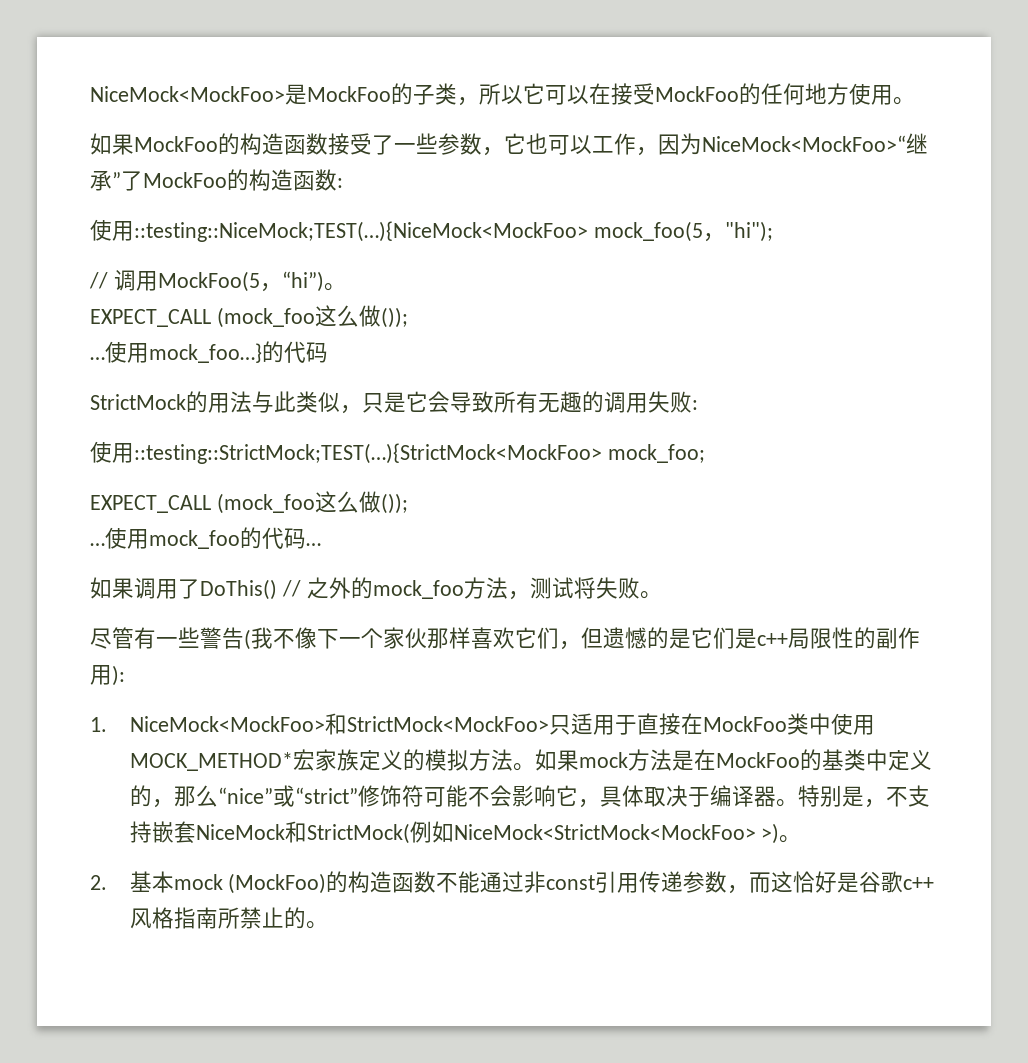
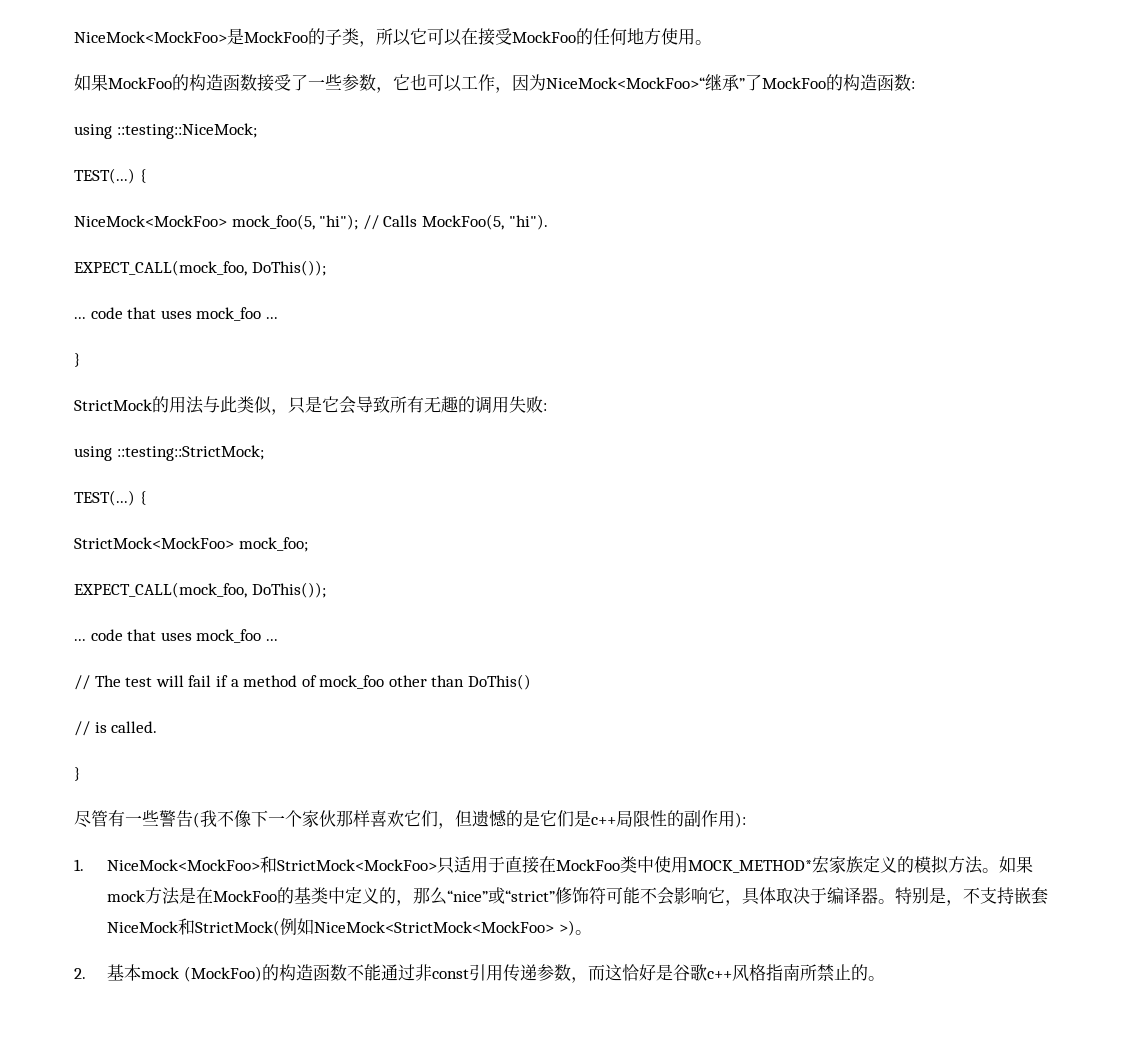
[90,219,773,242] [89,270,346,292] [90,305,408,328] [90,341,328,363] 使用::testing::NiceMock;TEST(…){NiceMock<MockFoo> mock_foo(5，"hi"); // // 调用MockFoo(5，“hi”)。 // EXPECT_CALL (mock_foo这么做()); // …使用mock_foo…}的代码 -> [74,123,257,139] [74,168,147,184] [74,214,548,230] [74,260,326,276] [74,307,278,321] [74,353,81,367] using ::testing::NiceMock; // TEST(...) { // NiceMock<MockFoo> mock_foo(5, "hi"); // Calls MockFoo(5, "hi"). // EXPECT_CALL(mock_foo, DoThis()); // ... code that uses mock_foo ... // }
[90,441,705,464] [90,491,408,514] [90,527,321,549] [90,577,662,600] 使用::testing::StrictMock;TEST(…){StrictMock<MockFoo> mock_foo; // EXPECT_CALL (mock_foo这么做()); // …使用mock_foo的代码… // 如果调用了DoThis() // 之外的mock_foo方法，测试将失败。 -> [74,445,264,461] [74,490,147,506] [74,537,308,552] [74,582,326,598] [74,629,278,643] [74,674,532,690] [74,721,158,736] [74,767,81,781] using ::testing::StrictMock; // TEST(...) { // StrictMock<MockFoo> mock_foo; // EXPECT_CALL(mock_foo, DoThis()); // ... code that uses mock_foo ... // // The test will fail if a method of mock_foo other than DoThis() // // is called. // }

